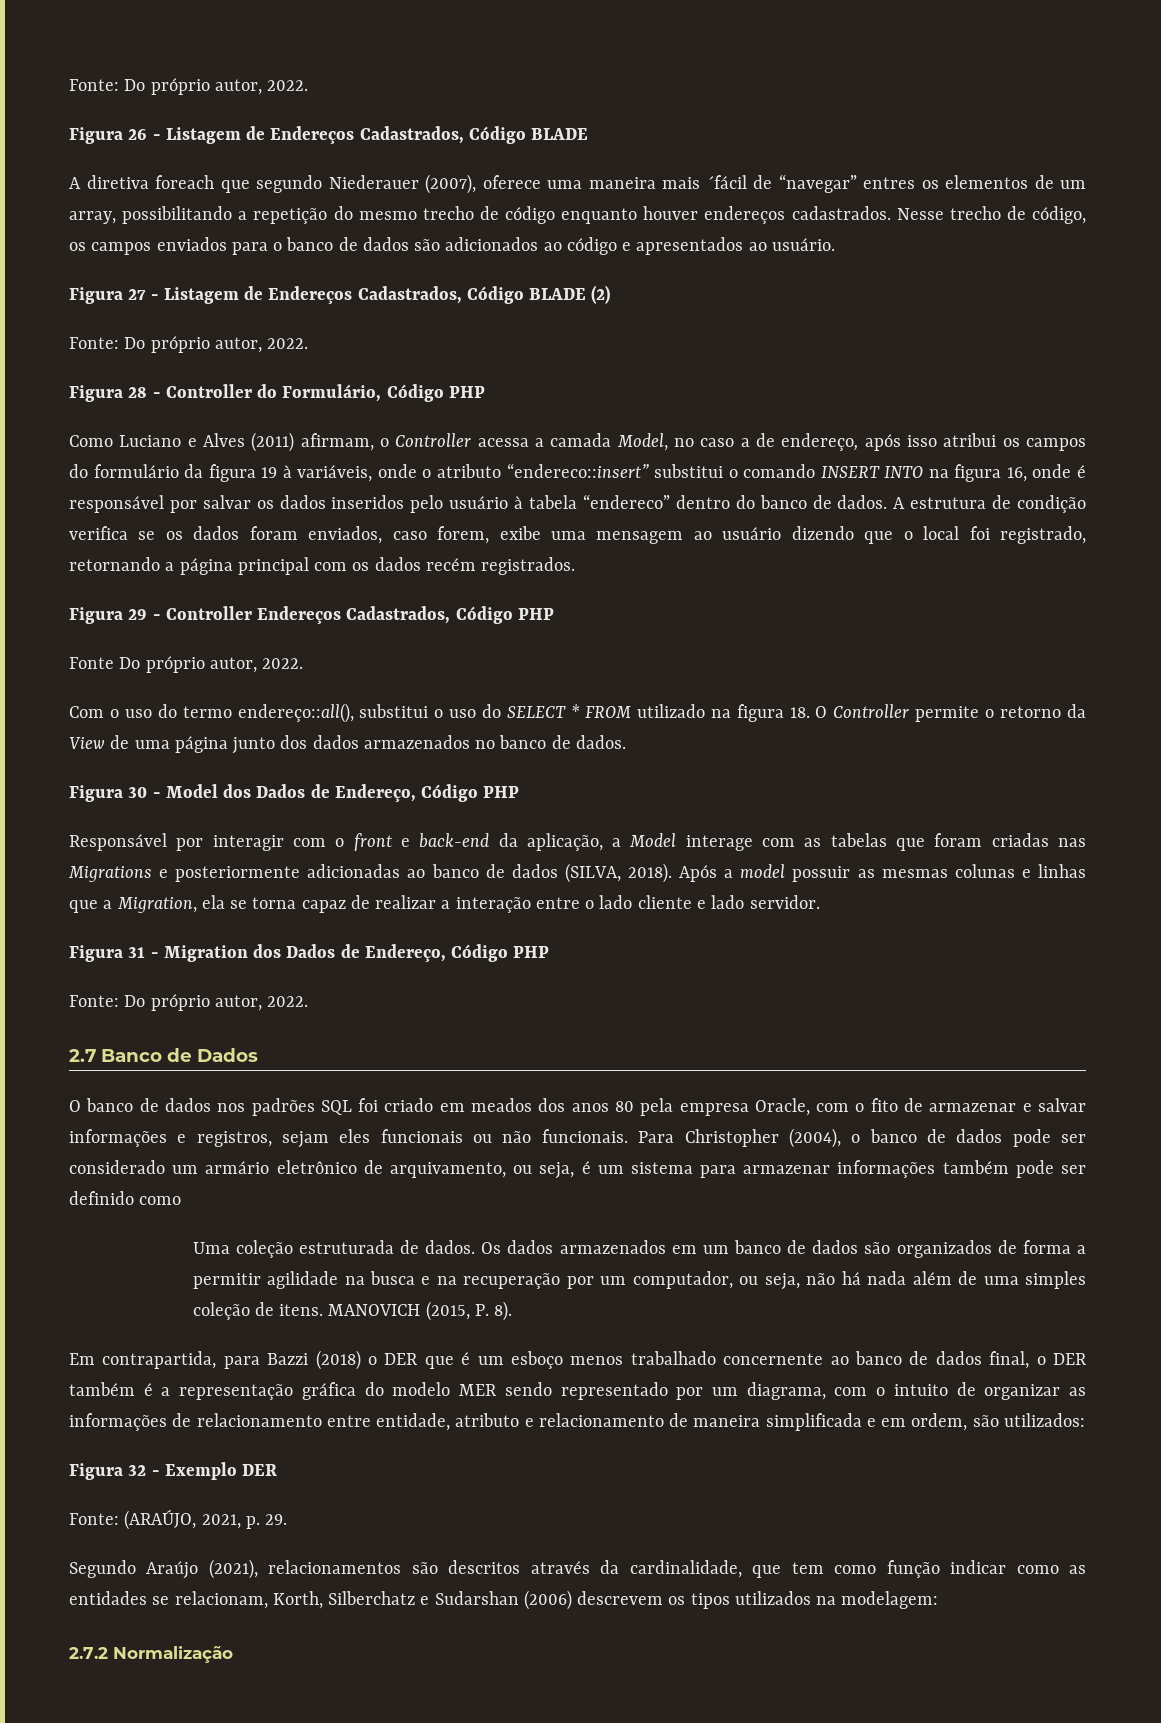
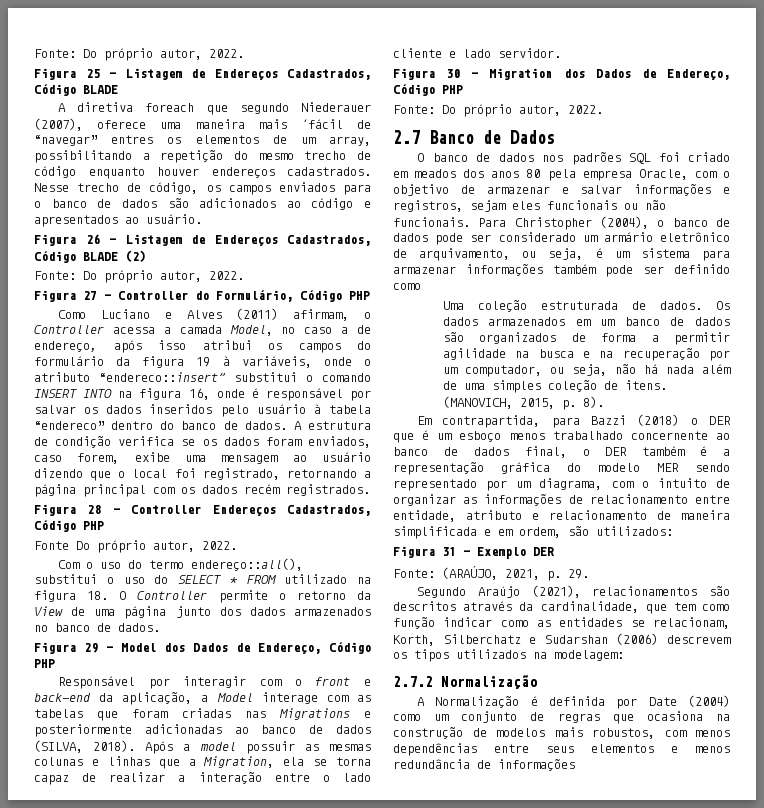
[69,78,309,95] [69,127,148,144] Fonte: Do próprio autor, 2022. // Figura 26 -> [34,48,244,61] [34,68,100,80] Fonte: Do próprio autor, 2022. // Figura 25
[128,289,147,300] 27 -> [85,234,100,244] 26
[128,387,148,398] 28 -> [83,291,97,300] 27
[128,609,148,620] 29 -> [87,505,102,514] 28
[128,787,148,798] 30 -> [84,643,98,653] 29
[128,947,146,958] 31 -> [446,69,461,78] 30
[870,1098,898,1112] fito -> [393,184,449,196] objetivo
[328,1301,489,1321] MANOVICH (2015, P. -> [442,396,576,410] (MANOVICH, 2015, p.
[128,1465,147,1476] 32 -> [442,547,456,556] 31
(233, 1654) none -> [417,695,730,709] [393,711,730,724] [393,727,730,739] [393,743,730,756] [393,759,575,771] // A Normalização é definida por Date (2004) como um conjunto de regras que ocasiona na construção de modelos mais robustos, com menos dependências entre seus elementos e menos redundância de informações

